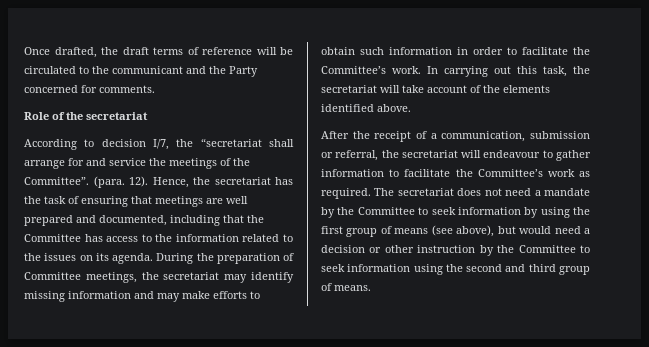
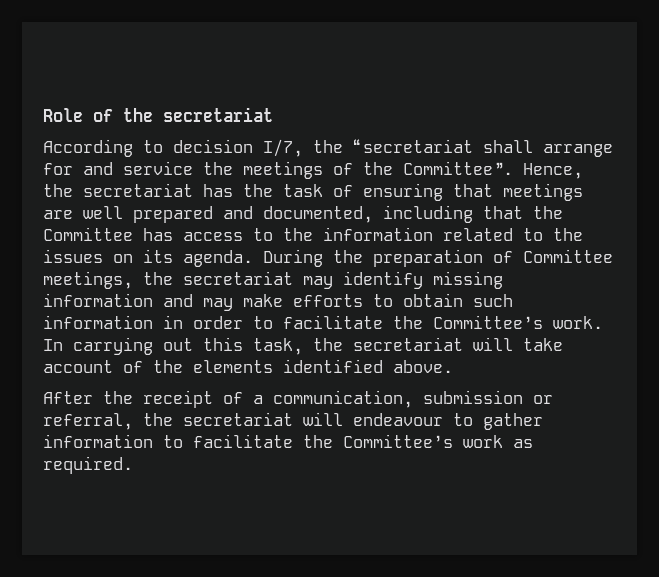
[24,47,293,58] [24,66,258,77] [24,85,155,93] Once drafted, the draft terms of reference will be circulated to the communicant and the Party concerned for comments. // -> (43, 115) none
[93,176,148,188] (para. 12). -> (513, 168) none
[374,188,590,196] [321,207,590,218] [321,225,590,237] [321,245,590,256] [321,264,590,275] [321,283,371,291] The secretariat does not need a mandate by the Committee to seek information by using the first group of means (see above), but would need a decision or other instruction by the Committee to seek information using the second and third group of means. -> (133, 465) none

